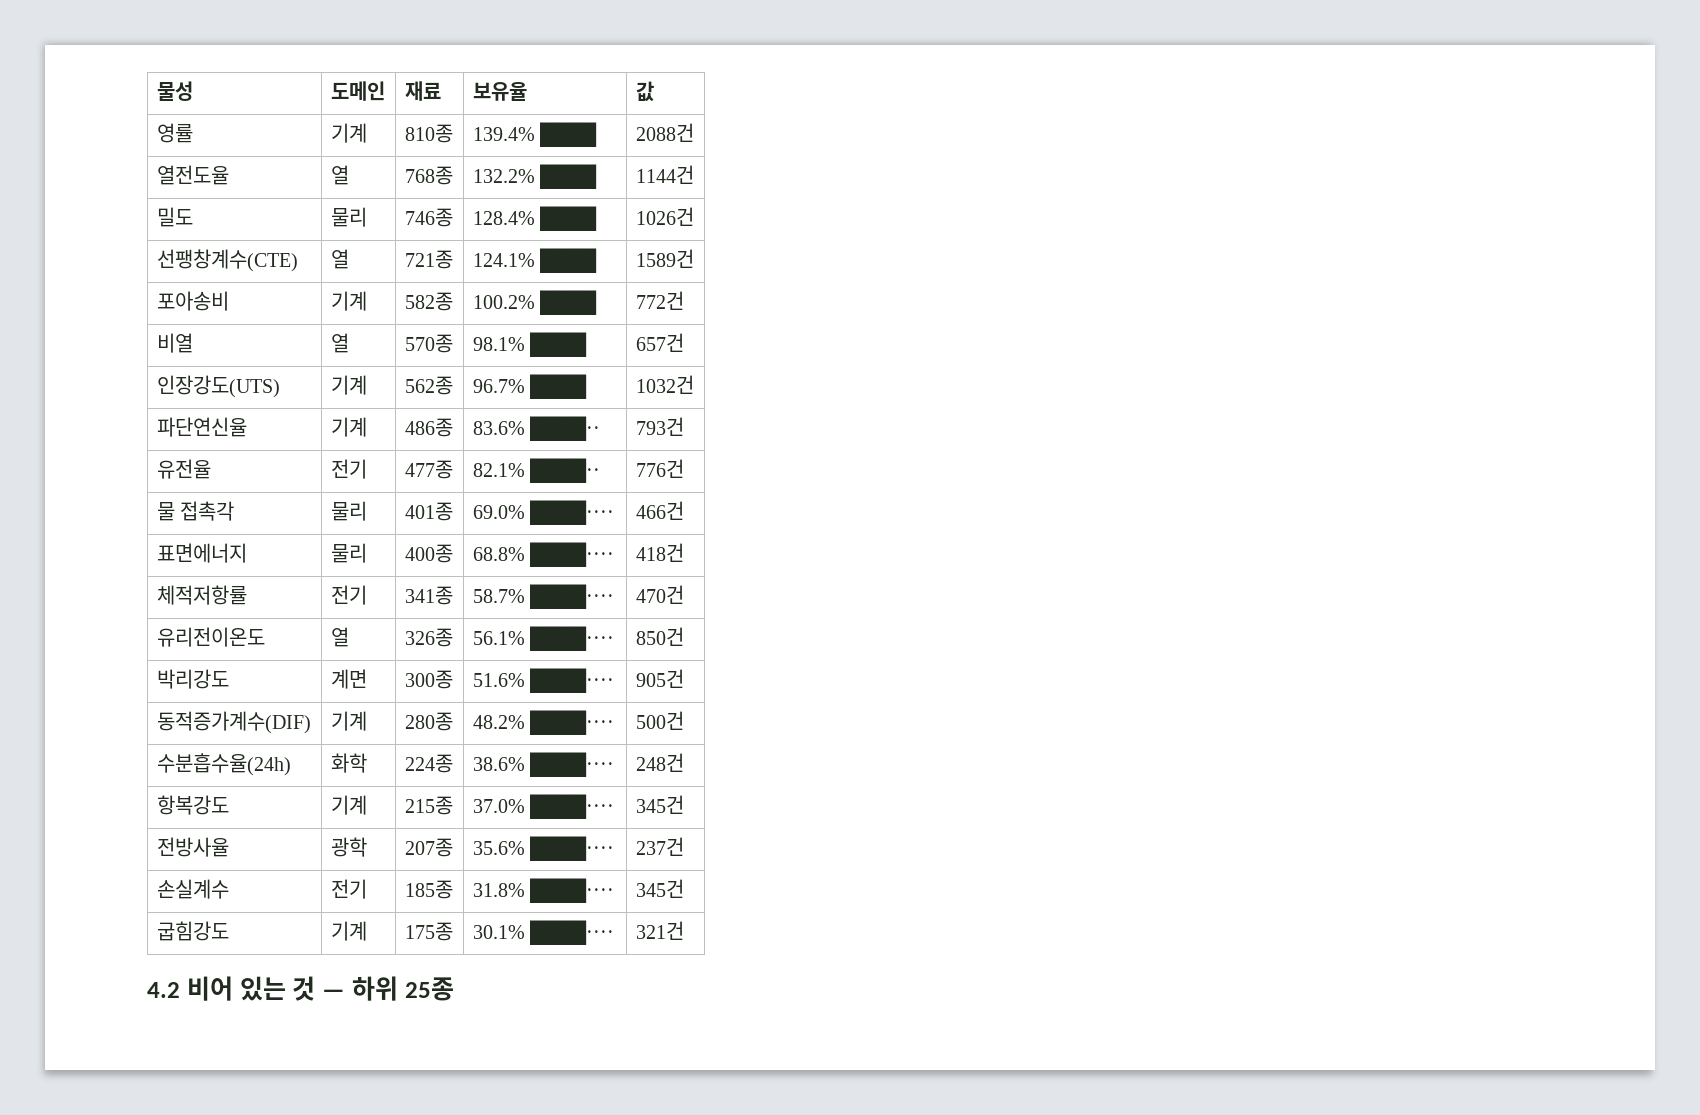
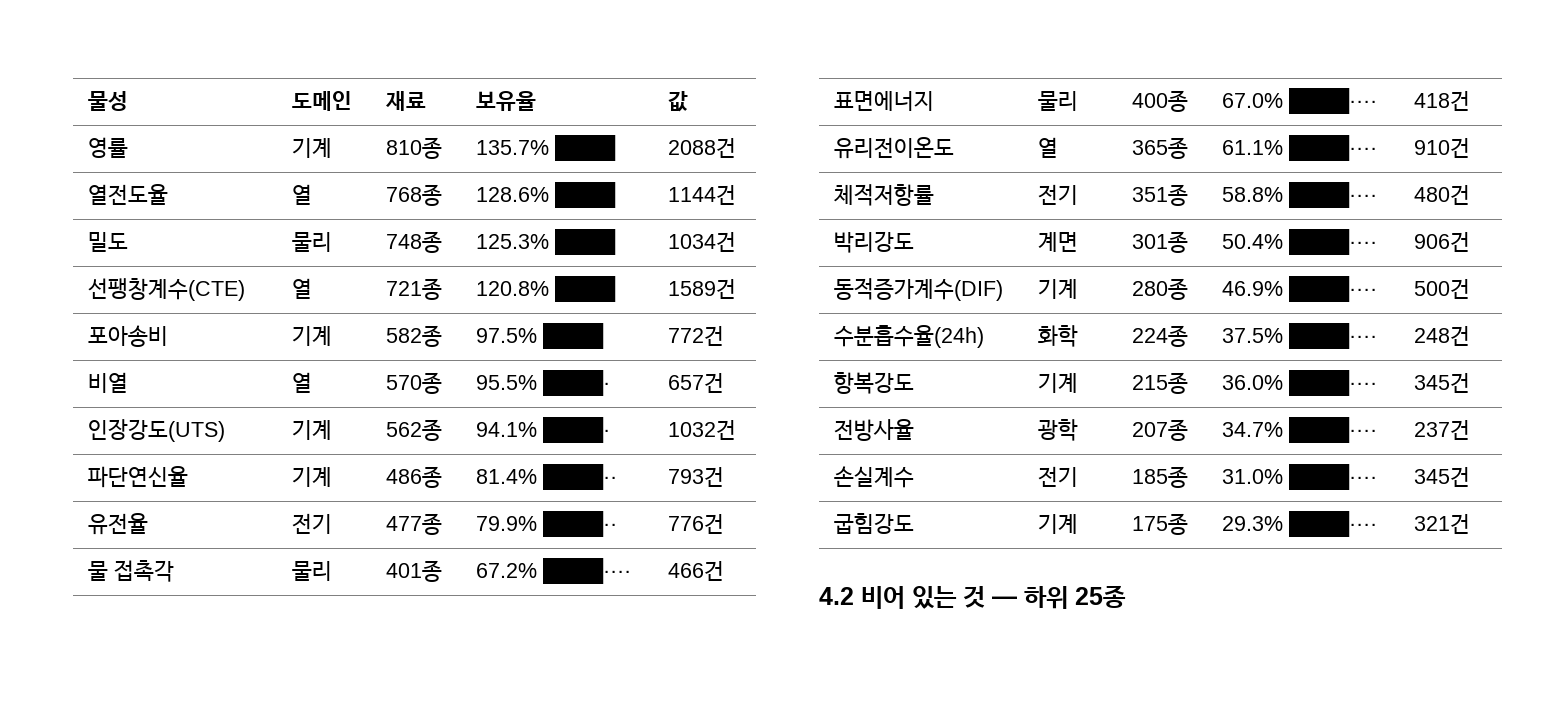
[472,127,535,141] 139.4% -> [476,140,550,155] 135.7%
[472,169,535,183] 132.2% -> [476,187,550,202] 128.6%
[404,208,453,227] [472,206,597,231] [635,207,694,226] 746종 | 128.4% ████ | 1026건 -> [386,231,443,253] [476,229,617,255] [668,232,737,252] 748종 | 125.3% ████ | 1034건
[472,253,535,267] 124.1% -> [476,281,550,296] 120.8%
[472,295,535,309] 100.2% -> [476,328,538,343] 97.5%
[472,332,587,357] 98.1% ████ -> [476,370,611,396] 95.5% ████·
[472,374,587,399] 96.7% ████ -> [476,417,611,443] 94.1% ████·
[472,421,525,435] 83.6% -> [476,469,538,484] 81.4%
[472,463,525,477] 82.1% -> [476,516,538,531] 79.9%
[472,505,525,519] 69.0% -> [476,563,538,578] 67.2%
[472,547,525,561] 68.8% -> [1222,93,1284,108] 67.0%
(684, 552) none -> [834,137,955,159] [1038,137,1059,158] [1132,137,1189,159] [1222,135,1378,161] [1414,138,1471,158] // 유리전이온도 | 열 | 365종 | 61.1% ████···· | 910건
[404,586,453,605] [472,584,614,609] [635,585,684,604] [156,627,265,647] [330,627,349,647] [404,628,453,647] [472,626,614,651] [635,627,684,646] 341종 | 58.7% ████···· | 470건 // 유리전이온도 | 열 | 326종 | 56.1% ████···· | 850건 -> [1132,184,1189,206] [1222,182,1378,208] [1414,185,1471,205] 351종 | 58.8% ████···· | 480건
[404,670,453,689] [472,668,614,693] [635,669,684,688] 300종 | 51.6% ████···· | 905건 -> [1132,231,1189,253] [1222,229,1378,255] [1414,232,1471,252] 301종 | 50.4% ████···· | 906건
[472,715,525,729] 48.2% -> [1222,281,1284,296] 46.9%
[472,757,525,771] 38.6% -> [1222,328,1284,343] 37.5%
[472,799,525,813] 37.0% -> [1222,375,1284,390] 36.0%
[472,841,525,855] 35.6% -> [1222,422,1284,437] 34.7%
[472,883,525,897] 31.8% -> [1222,469,1284,484] 31.0%
[472,925,525,939] 30.1% -> [1222,516,1284,531] 29.3%

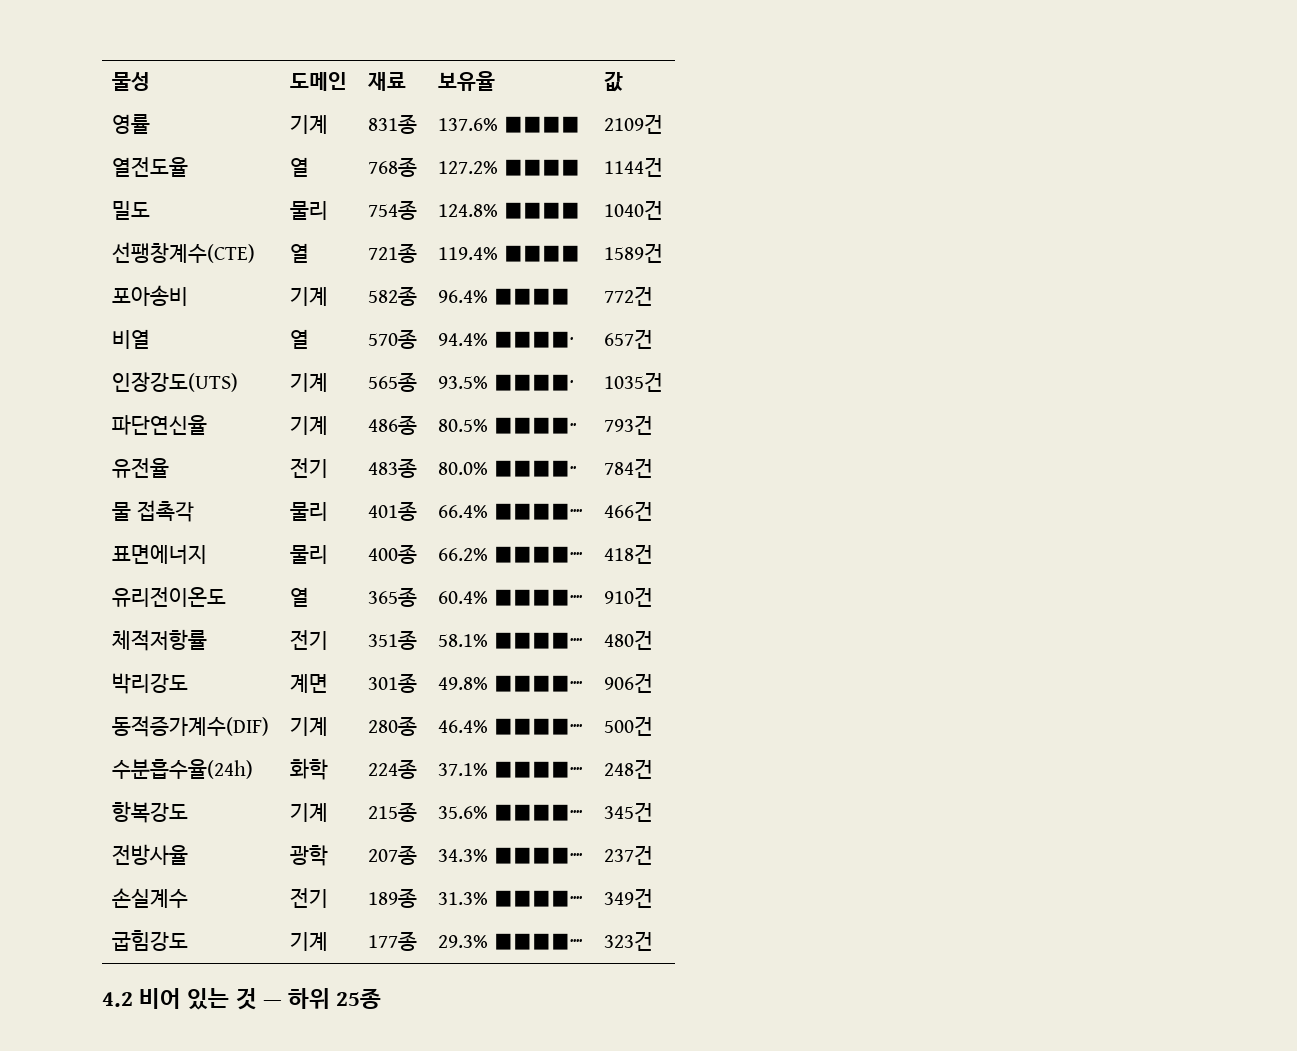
[386,137,443,159] [476,135,617,161] [668,138,737,158] 810종 | 135.7% ████ | 2088건 -> [368,114,418,134] [438,116,580,133] [604,114,664,134] 831종 | 137.6% ████ | 2109건
[476,187,550,202] 128.6% -> [438,161,499,174] 127.2%
[386,231,443,253] [476,229,617,255] [668,232,737,252] 748종 | 125.3% ████ | 1034건 -> [368,200,418,220] [438,202,580,219] [604,200,664,220] 754종 | 124.8% ████ | 1040건
[476,281,550,296] 120.8% -> [438,247,499,260] 119.4%
[476,328,538,343] 97.5% -> [438,290,489,303] 96.4%
[476,375,538,390] 95.5% -> [438,333,489,346] 94.4%
[386,419,443,441] [476,417,611,443] [668,420,737,440] 562종 | 94.1% ████· | 1032건 -> [368,372,418,392] [438,374,573,391] [604,372,664,392] 565종 | 93.5% ████· | 1035건
[476,469,538,484] 81.4% -> [438,419,489,432] 80.5%
[386,513,443,535] [476,511,618,537] [668,514,725,534] 477종 | 79.9% ████·· | 776건 -> [368,458,418,478] [438,460,576,477] [604,458,654,478] 483종 | 80.0% ████·· | 784건
[476,563,538,578] 67.2% -> [438,505,489,518] 66.4%
[1222,93,1284,108] 67.0% -> [438,548,489,561] 66.2%
[1222,140,1284,155] 61.1% -> [438,591,489,604] 60.4%
[1222,187,1284,202] 58.8% -> [438,634,489,647] 58.1%
[1222,234,1284,249] 50.4% -> [438,677,489,690] 49.8%
[1222,281,1284,296] 46.9% -> [438,720,489,733] 46.4%
[1222,328,1284,343] 37.5% -> [438,763,489,776] 37.1%
[1222,375,1284,390] 36.0% -> [438,806,489,819] 35.6%
[1222,422,1284,437] 34.7% -> [438,849,489,862] 34.3%
[1132,466,1189,488] [1222,464,1378,490] [1414,467,1471,487] 185종 | 31.0% ████···· | 345건 -> [368,888,418,908] [438,890,582,907] [604,888,654,908] 189종 | 31.3% ████···· | 349건
[1132,513,1189,535] 175종 -> [368,931,418,951] 177종
[1414,514,1471,534] 321건 -> [604,931,654,951] 323건

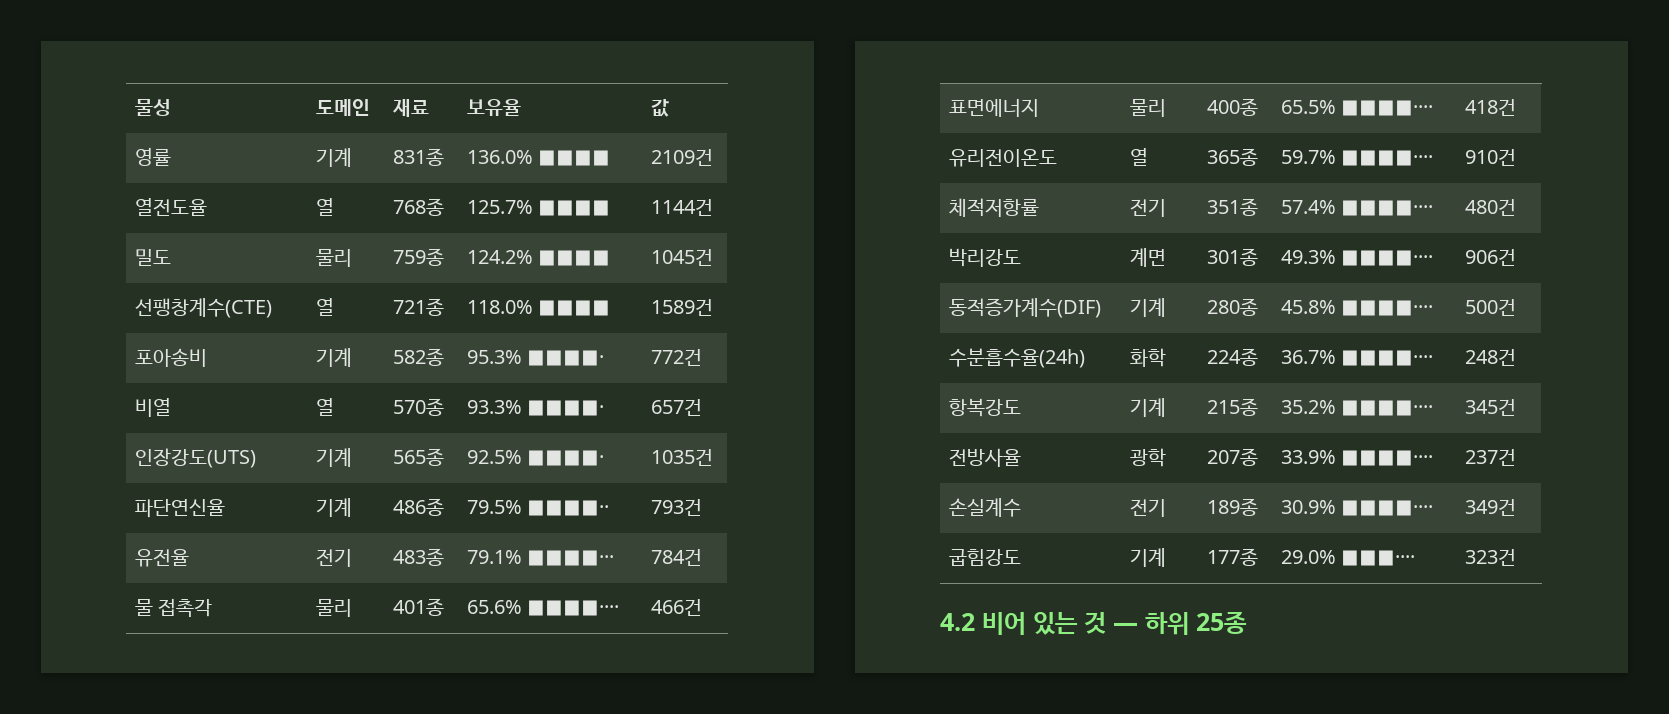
[438,118,499,131] 137.6% -> [466,150,533,164] 136.0%
[438,161,499,174] 127.2% -> [466,200,533,214] 125.7%
[368,200,418,220] [438,202,580,219] [604,200,664,220] 754종 | 124.8% ████ | 1040건 -> [392,248,444,266] [466,250,610,266] [650,249,713,266] 759종 | 124.2% ████ | 1045건
[438,247,499,260] 119.4% -> [466,300,533,314] 118.0%
[438,288,570,305] 96.4% ████ -> [466,350,604,366] 95.3% ████·
[438,333,489,346] 94.4% -> [466,400,522,414] 93.3%
[438,376,489,389] 93.5% -> [466,450,522,464] 92.5%
[438,419,489,432] 80.5% -> [466,500,522,514] 79.5%
[438,460,576,477] 80.0% ████·· -> [466,550,614,566] 79.1% ████···
[438,505,489,518] 66.4% -> [466,600,522,614] 65.6%
[438,548,489,561] 66.2% -> [1280,100,1336,114] 65.5%
[438,591,489,604] 60.4% -> [1280,150,1336,164] 59.7%
[438,634,489,647] 58.1% -> [1280,200,1336,214] 57.4%
[438,677,489,690] 49.8% -> [1280,250,1336,264] 49.3%
[438,720,489,733] 46.4% -> [1280,300,1336,314] 45.8%
[438,763,489,776] 37.1% -> [1280,350,1336,364] 36.7%
[438,806,489,819] 35.6% -> [1280,400,1336,414] 35.2%
[438,849,489,862] 34.3% -> [1280,450,1336,464] 33.9%
[438,892,489,905] 31.3% -> [1280,500,1336,514] 30.9%
[438,933,582,950] 29.3% ████···· -> [1280,550,1415,566] 29.0% ███····

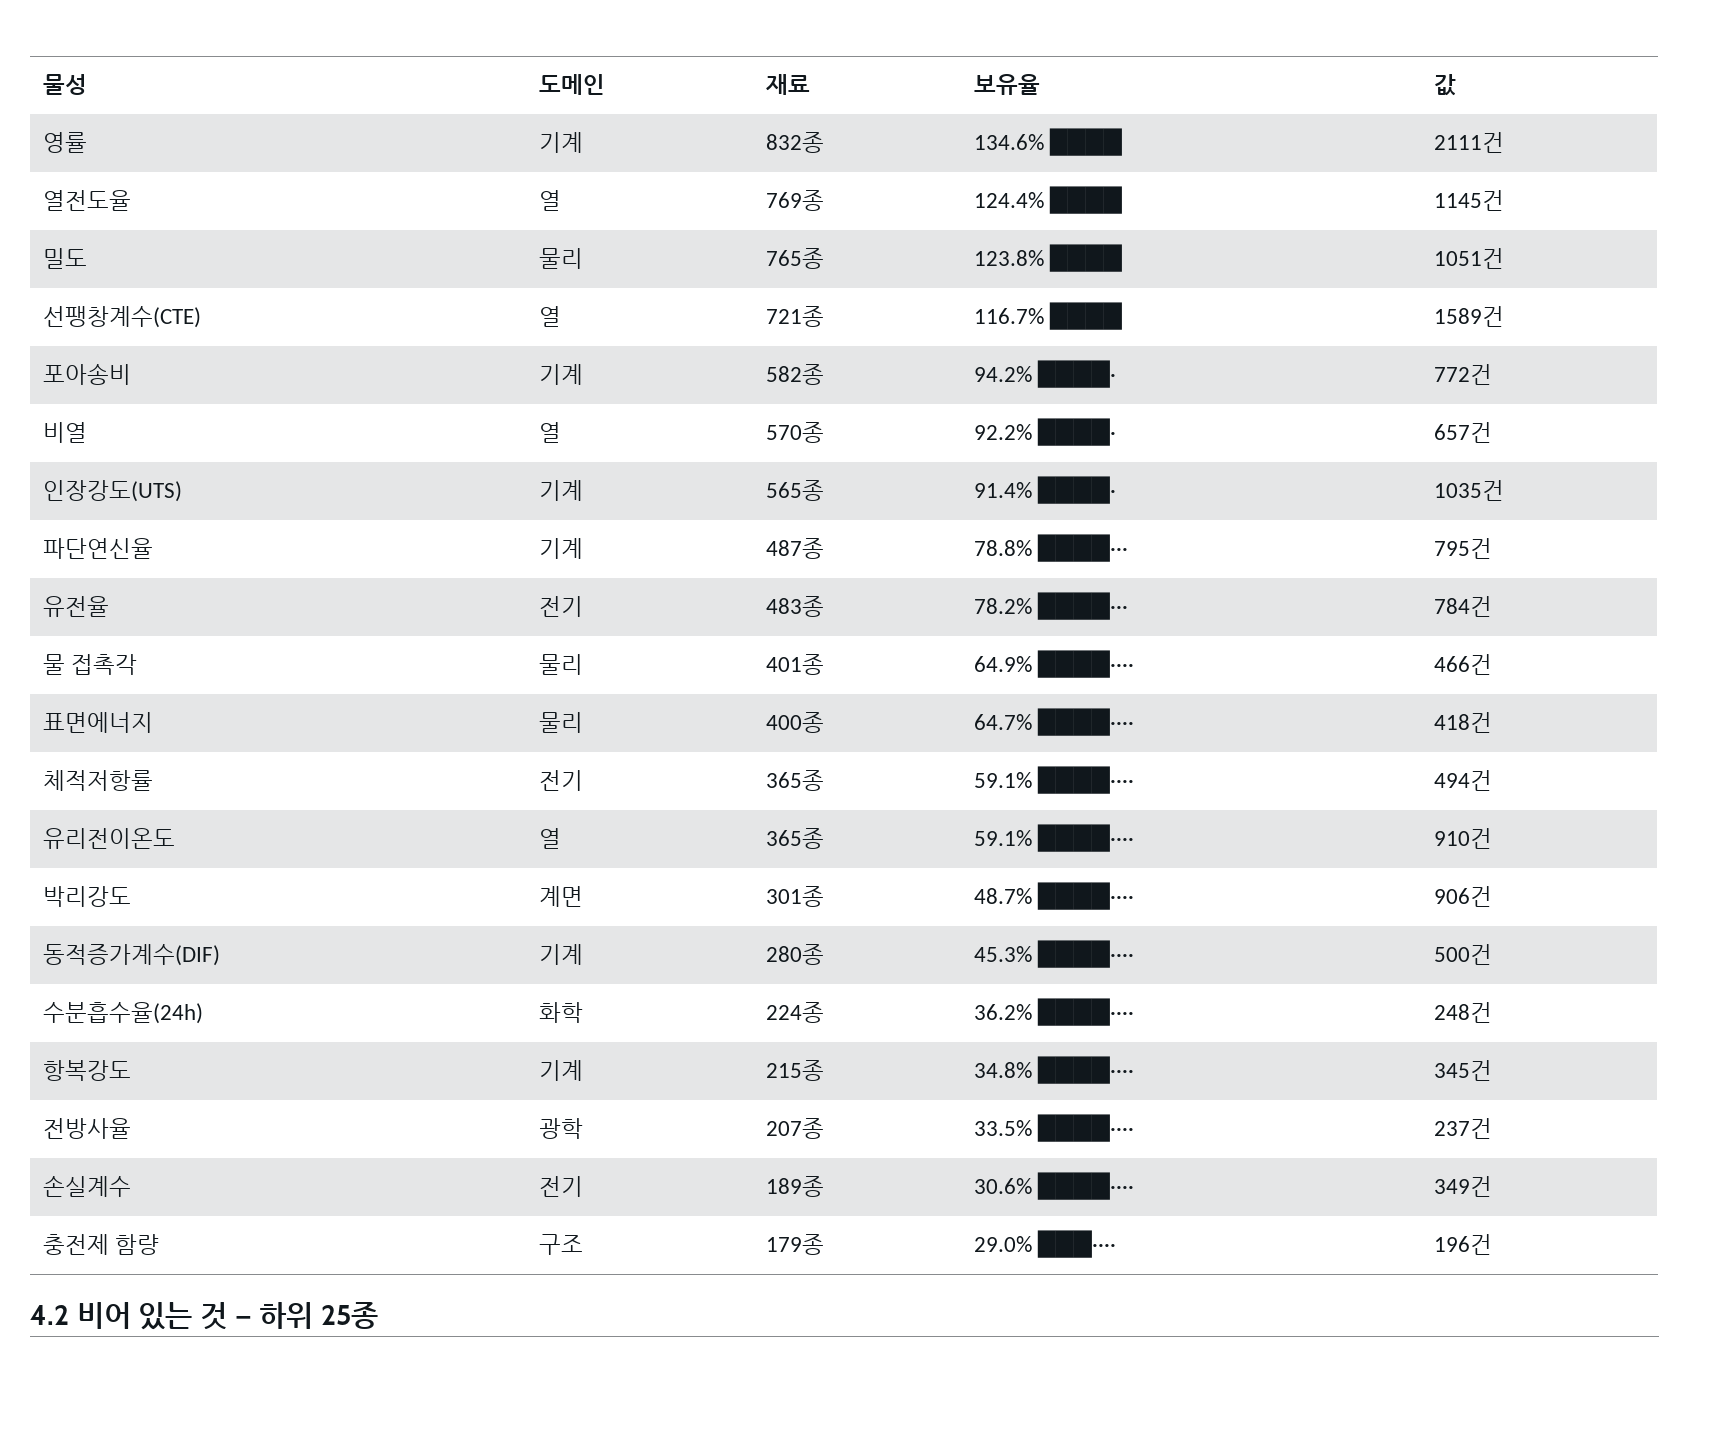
[392,148,444,166] [466,150,610,166] [650,149,713,166] 831종 | 136.0% ████ | 2109건 -> [766,132,825,153] [974,128,1123,156] [1434,132,1505,153] 832종 | 134.6% ████ | 2111건
[392,198,444,216] [466,200,610,216] [650,199,713,216] 768종 | 125.7% ████ | 1144건 -> [766,190,825,211] [974,186,1123,214] [1434,190,1505,211] 769종 | 124.4% ████ | 1145건
[392,248,444,266] [466,250,610,266] [650,249,713,266] 759종 | 124.2% ████ | 1045건 -> [766,248,825,269] [974,244,1123,272] [1434,248,1505,269] 765종 | 123.8% ████ | 1051건
[466,300,533,314] 118.0% -> [974,308,1045,324] 116.7%
[466,350,522,364] 95.3% -> [974,366,1033,382] 94.2%
[466,400,522,414] 93.3% -> [974,424,1033,440] 92.2%
[466,450,522,464] 92.5% -> [974,482,1033,498] 91.4%
[392,498,444,516] [466,500,609,516] [650,499,702,516] 486종 | 79.5% ████·· | 793건 -> [766,538,825,559] [974,534,1129,562] [1434,538,1493,559] 487종 | 78.8% ████··· | 795건
[466,550,522,564] 79.1% -> [974,598,1033,614] 78.2%
[466,600,522,614] 65.6% -> [974,656,1033,672] 64.9%
[1280,100,1336,114] 65.5% -> [974,714,1033,730] 64.7%
(1516, 107) none -> [43,770,154,791] [539,770,584,791] [766,770,825,791] [974,766,1135,794] [1434,770,1493,791] // 체적저항률 | 전기 | 365종 | 59.1% ████···· | 494건
[1280,150,1336,164] 59.7% -> [974,830,1033,846] 59.1%
[948,198,1039,217] [1129,199,1166,217] [1206,198,1258,216] [1280,200,1433,216] [1464,199,1516,216] // 체적저항률 | 전기 | 351종 | 57.4% ████···· | 480건 -> (1493, 838) none
[1280,250,1336,264] 49.3% -> [974,888,1033,904] 48.7%
[1280,300,1336,314] 45.8% -> [974,946,1033,962] 45.3%
[1280,350,1336,364] 36.7% -> [974,1004,1033,1020] 36.2%
[1280,400,1336,414] 35.2% -> [974,1062,1033,1078] 34.8%
[1280,450,1336,464] 33.9% -> [974,1120,1033,1136] 33.5%
[1280,500,1336,514] 30.9% -> [974,1178,1033,1194] 30.6%
[948,549,1021,566] [1129,548,1166,567] [1206,548,1258,566] 굽힘강도 | 기계 | 177종 -> [43,1234,160,1255] [539,1234,584,1255] [766,1234,825,1255] 충전제 함량 | 구조 | 179종
[1464,549,1516,566] 323건 -> [1434,1234,1493,1255] 196건

